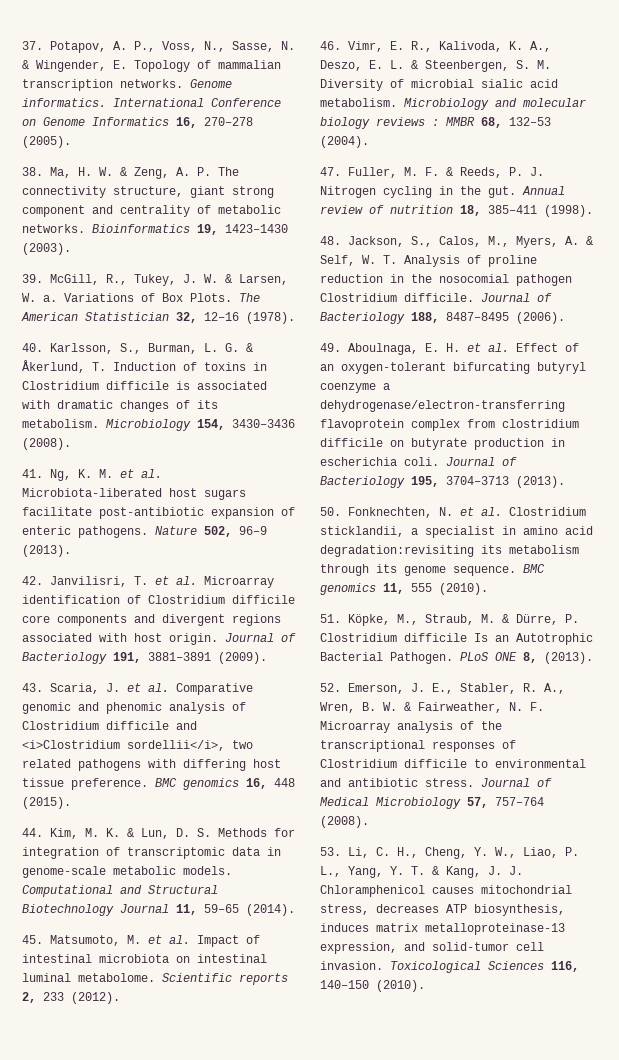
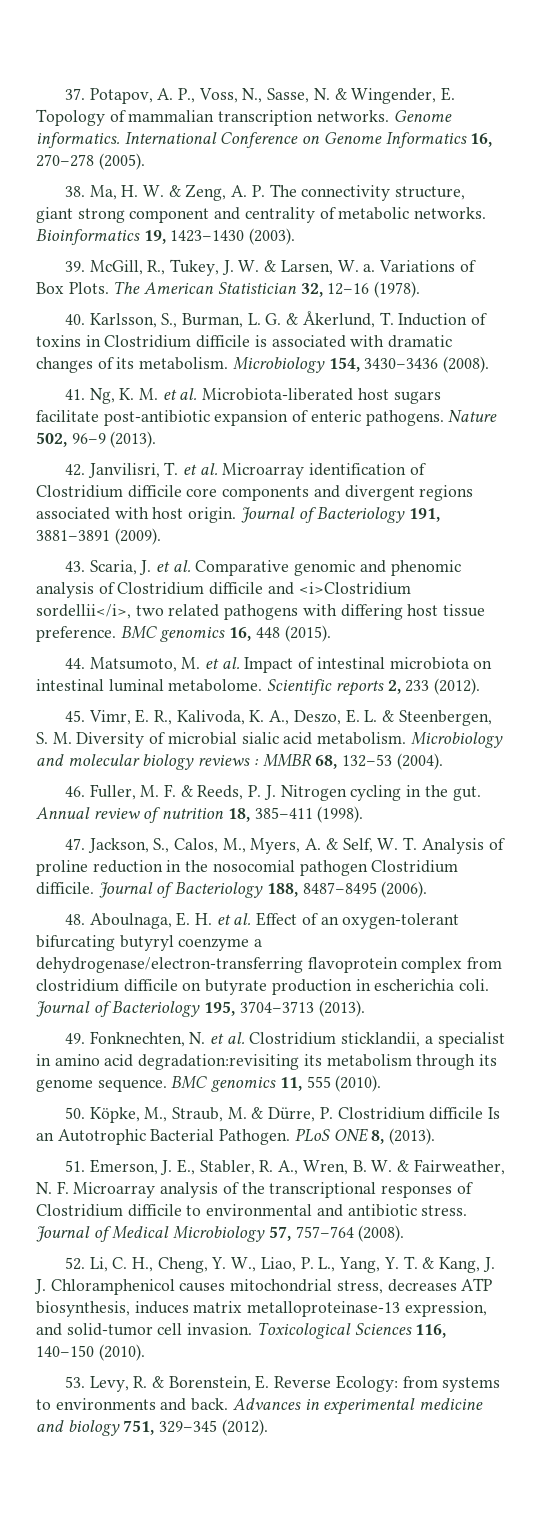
[50,828,295,839] [22,847,281,859] [22,866,232,878] [22,885,218,897] [22,904,295,916] [22,935,43,944] Kim, M. K. & Lun, D. S. Methods for integration of transcriptomic data in genome-scale metabolic models. Computational and Structural Biotechnology Journal 11, 59–65 (2014). // 45. -> (85, 663) none
[320,41,341,50] 46. -> [64,710,85,722] 45.
[320,167,341,176] 47. -> [64,786,85,797] 46.
[320,236,341,245] 48. -> [64,838,85,850] 47.
[320,343,341,352] 49. -> [64,914,85,925] 48.
[320,507,341,516] 50. -> [64,1033,85,1044] 49.
[320,614,341,623] 51. -> [64,1107,85,1119] 50.
[320,683,341,692] 52. -> [64,1160,85,1172] 51.
[320,847,341,856] 53. -> [64,1257,85,1270] 52.
(425, 986) none -> [64,1375,501,1392] [36,1398,484,1415] [36,1419,268,1436] // 53. Levy, R. & Borenstein, E. Reverse Ecology: from systems to environments and back. Advances in experimental medicine and biology 751, 329–345 (2012).

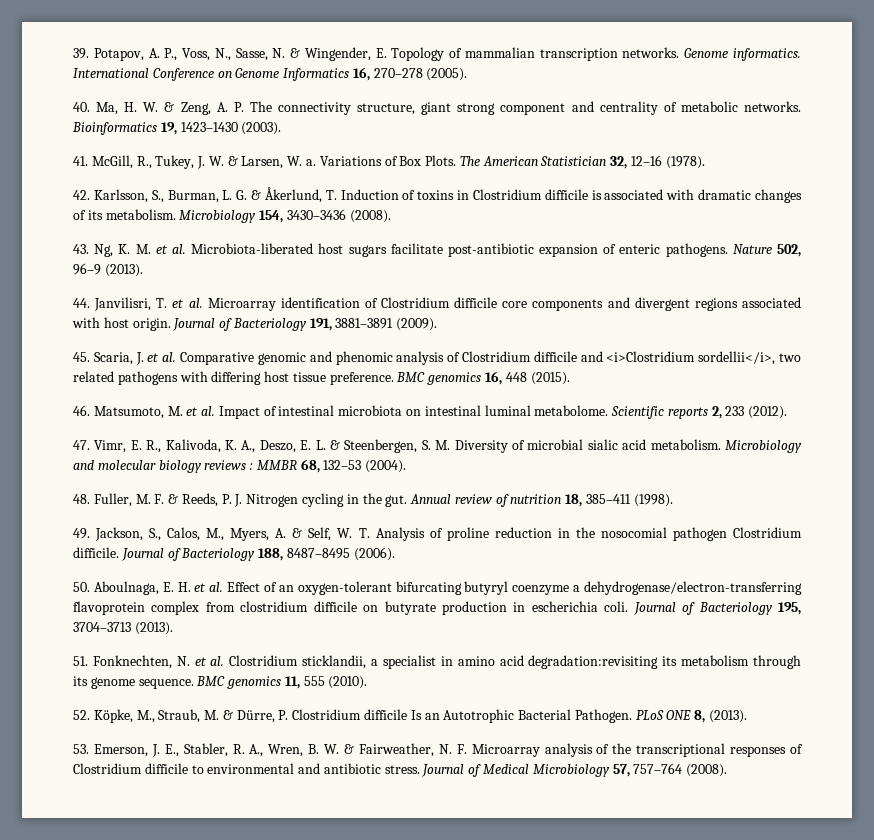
[64,88,85,100] 37. -> [73,48,89,59] 39.
[64,186,85,197] 38. -> [73,102,90,112] 40.
[64,261,85,272] 39. -> [73,156,88,166] 41.
[64,314,85,325] 40. -> [73,190,90,200] 42.
[64,389,85,400] 41. -> [73,244,89,254] 43.
[64,464,85,476] 42. -> [73,298,90,308] 44.
[64,561,85,572] 43. -> [73,352,90,362] 45.
[64,658,85,669] 44. -> [73,405,90,416] 46.
[64,710,85,722] 45. -> [73,440,90,450] 47.
[64,786,85,797] 46. -> [73,494,90,504] 48.
[64,838,85,850] 47. -> [73,528,90,539] 49.
[64,914,85,925] 48. -> [73,582,90,592] 50.
[64,1033,85,1044] 49. -> [73,656,88,666] 51.
[64,1107,85,1119] 50. -> [73,710,90,720] 52.
[64,1160,85,1172] 51. -> [73,744,89,754] 53.
[64,1256,495,1273] [34,1278,493,1295] [36,1301,487,1317] [36,1322,447,1339] [36,1344,145,1361] [64,1375,501,1392] [36,1398,484,1415] [36,1419,268,1436] // 52. Li, C. H., Cheng, Y. W., Liao, P. L., Yang, Y. T. & Kang, J. J. Chloramphenicol causes mitochondrial stress, decreases ATP biosynthesis, induces matrix metalloproteinase-13 expression, and solid-tumor cell invasion. Toxicological Sciences 116, 140–150 (2010). // 53. Levy, R. & Borenstein, E. Reverse Ecology: from systems to environments and back. Advances in experimental medicine and biology 751, 329–345 (2012). -> (728, 770) none

